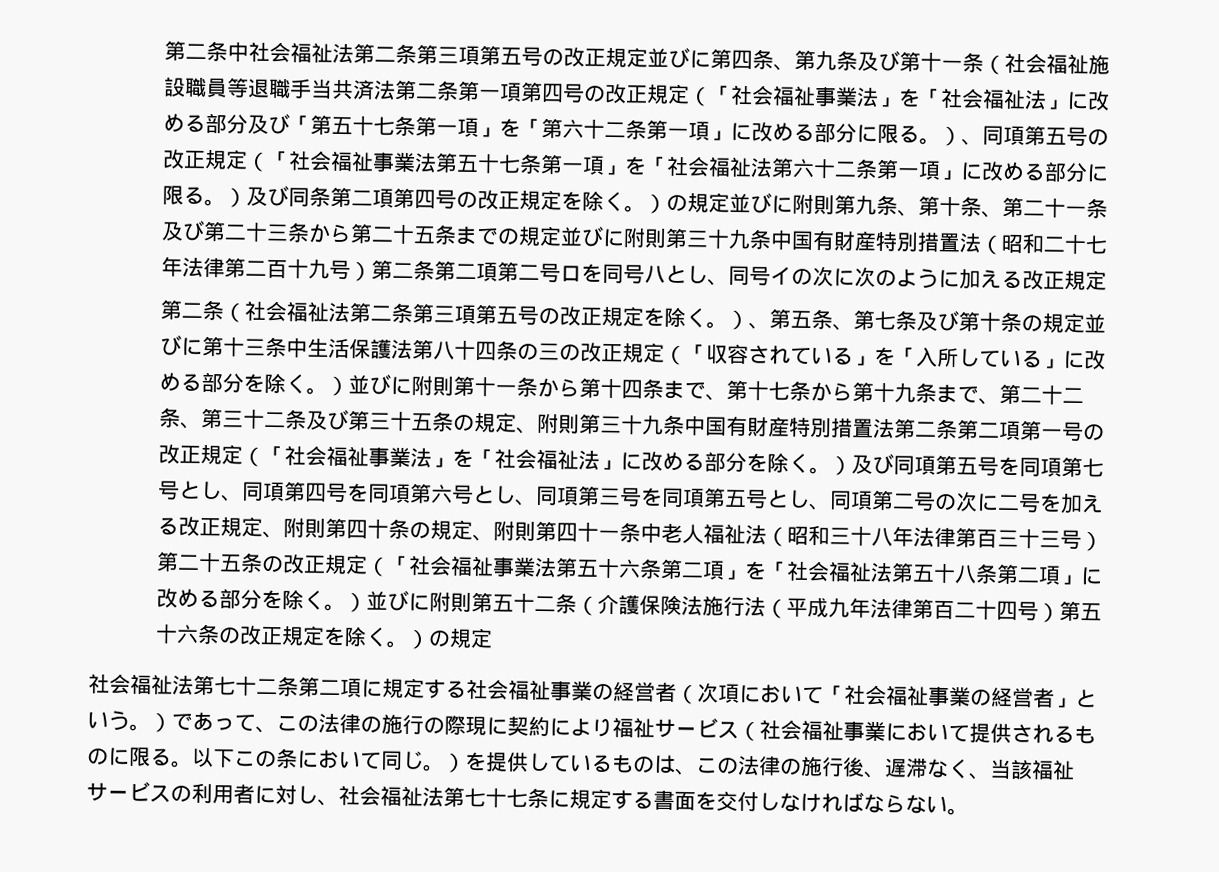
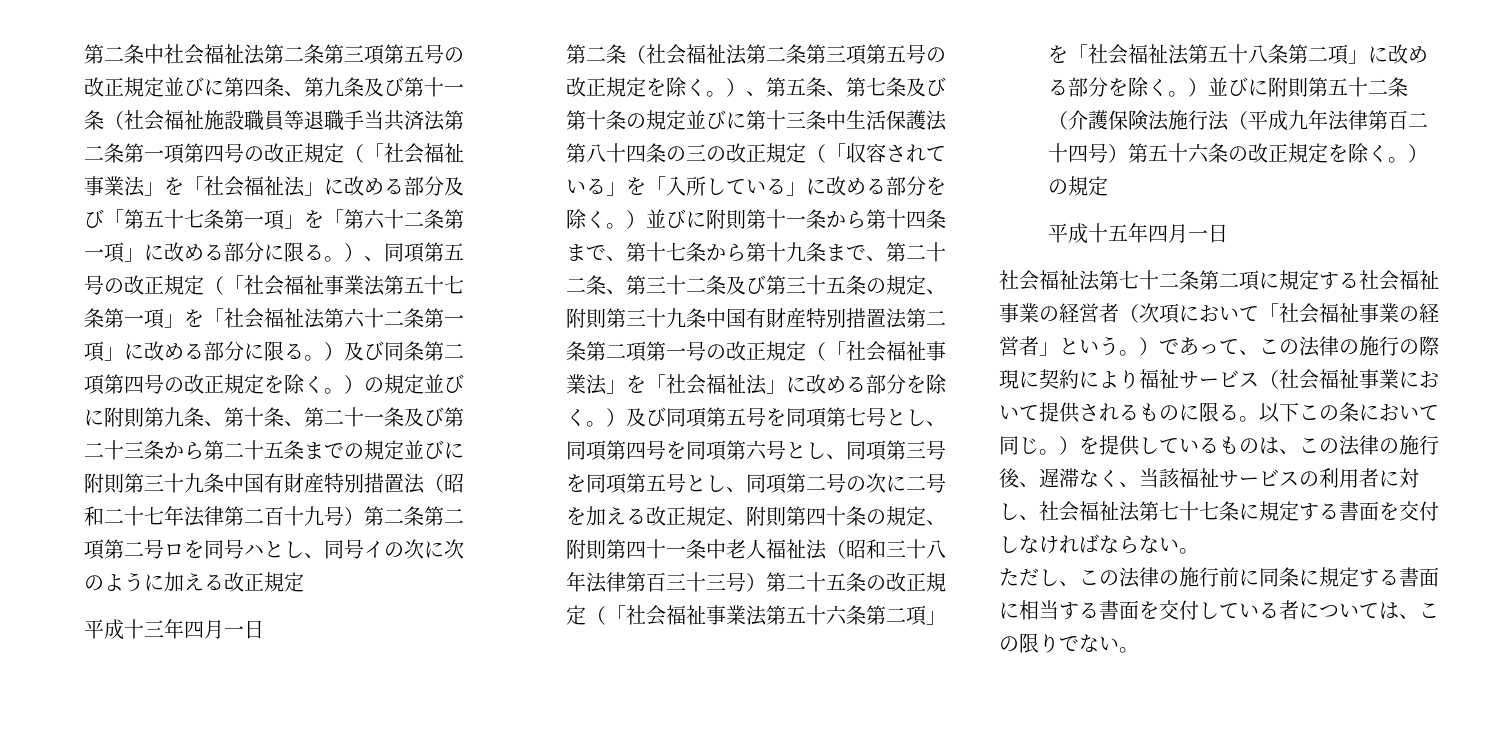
(1108, 280) none -> [84,619,265,640] // 平成十三年四月一日
(494, 638) none -> [1048,223,1229,244] // 平成十五年四月一日
(969, 812) none -> [999,567,1439,588] [999,600,1439,620] [999,633,1139,653] // ただし、この法律の施行前に同条に規定する書面に相当する書面を交付している者については、この限りでない。

